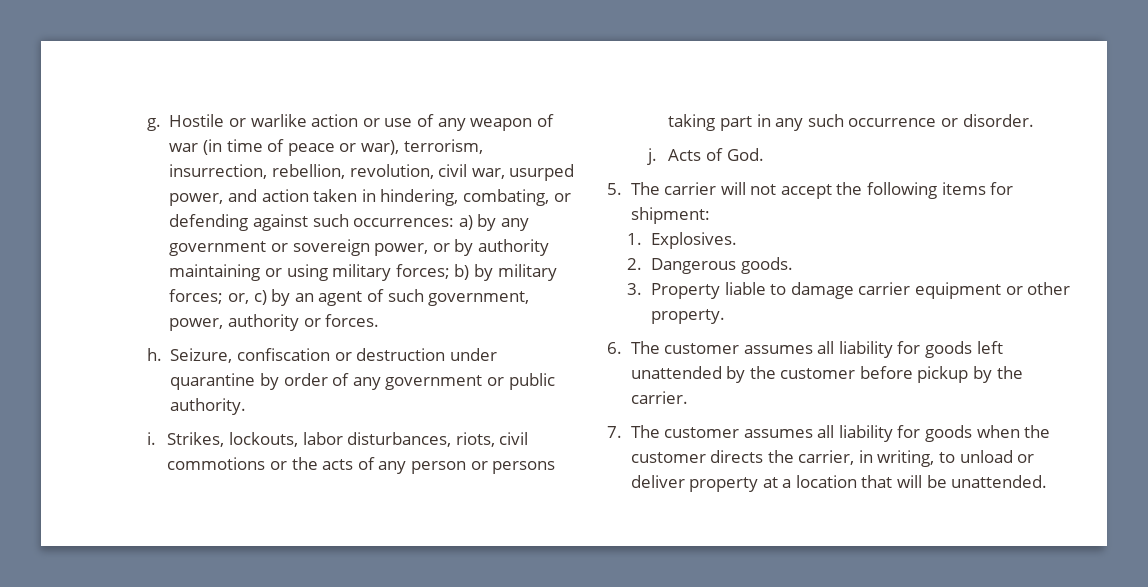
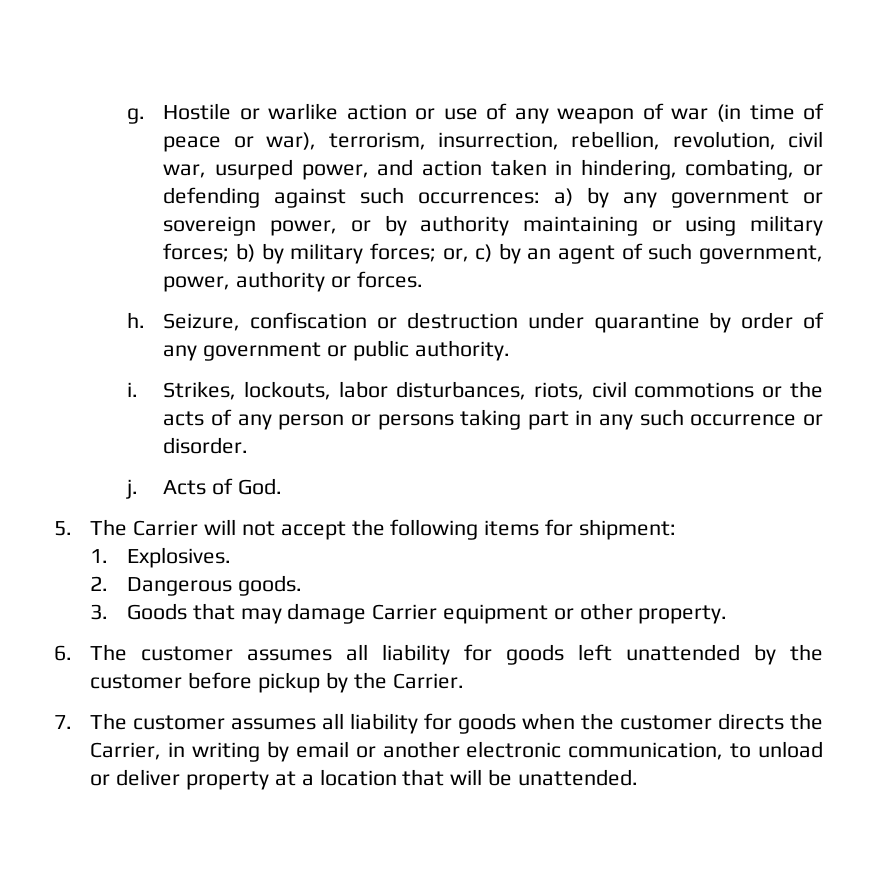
[664,182,717,195] carrier -> [133,520,199,536] Carrier
[650,282,911,299] Property liable to damage carrier -> [126,603,438,624] Goods that may damage Carrier
[630,391,688,404] carrier. -> [392,673,464,689] Carrier.
[798,450,935,467] carrier, in writing, -> [90,741,724,762] Carrier, in writing by email or another electronic communication,

